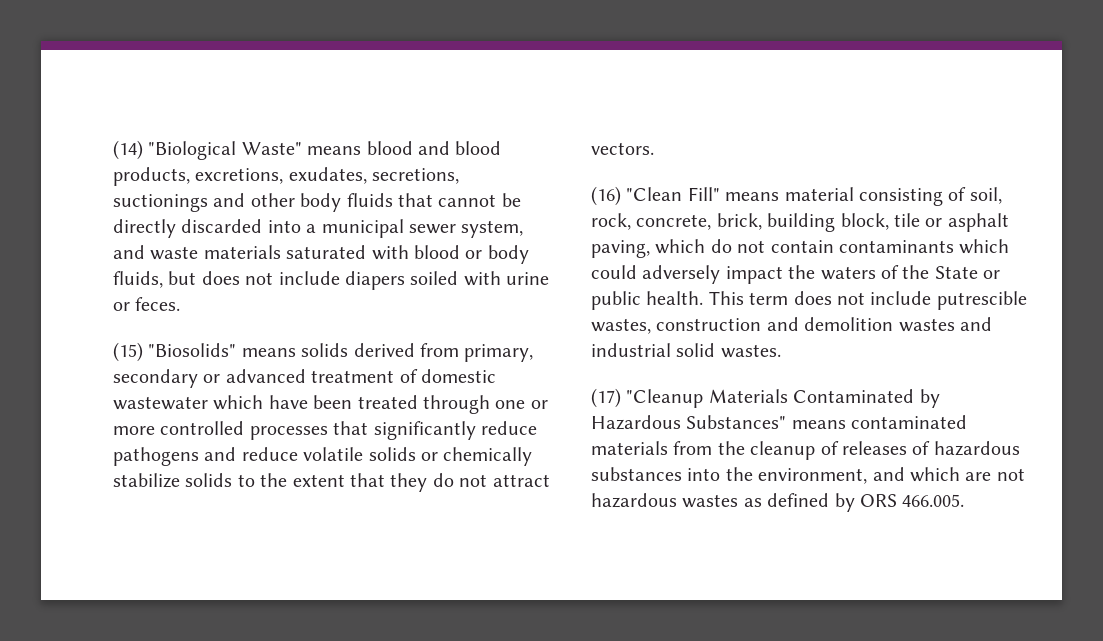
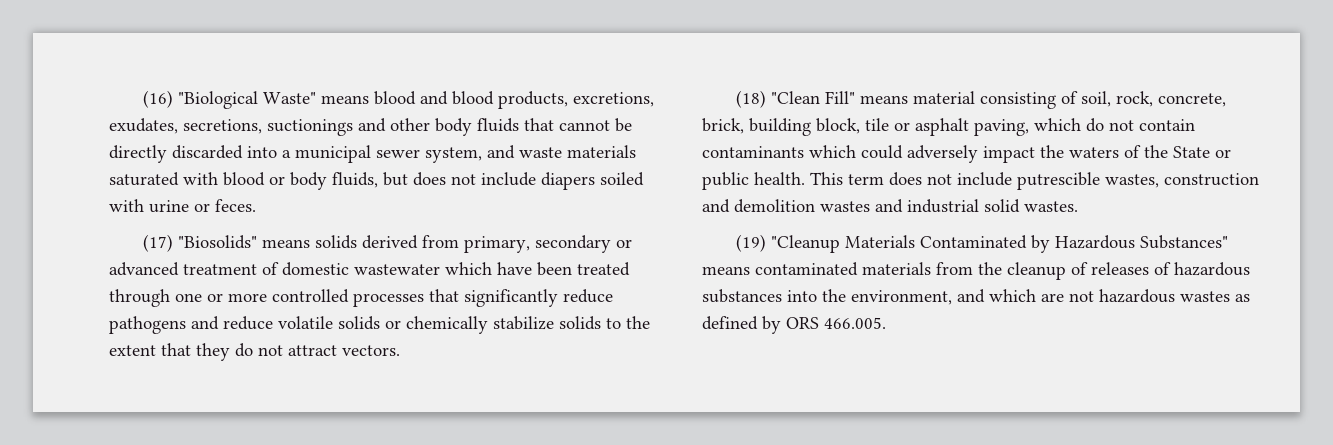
[113,140,143,160] (14) -> [143,90,174,108] (16)
[113,342,143,362] (15) -> [143,234,174,252] (17)
[591,186,621,206] (16) -> [736,90,767,108] (18)
[591,388,621,408] (17) -> [736,234,767,252] (19)

